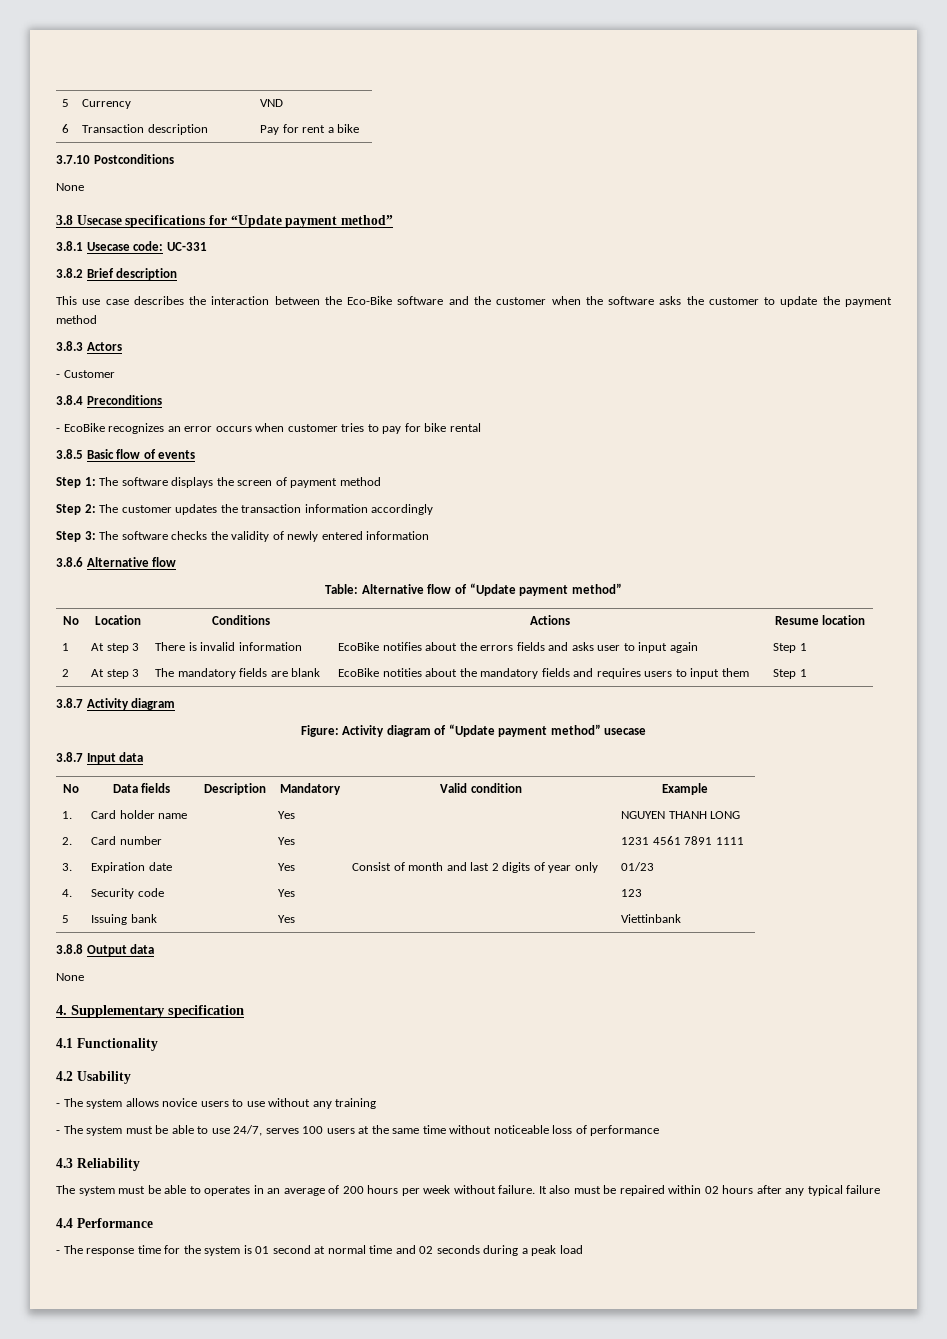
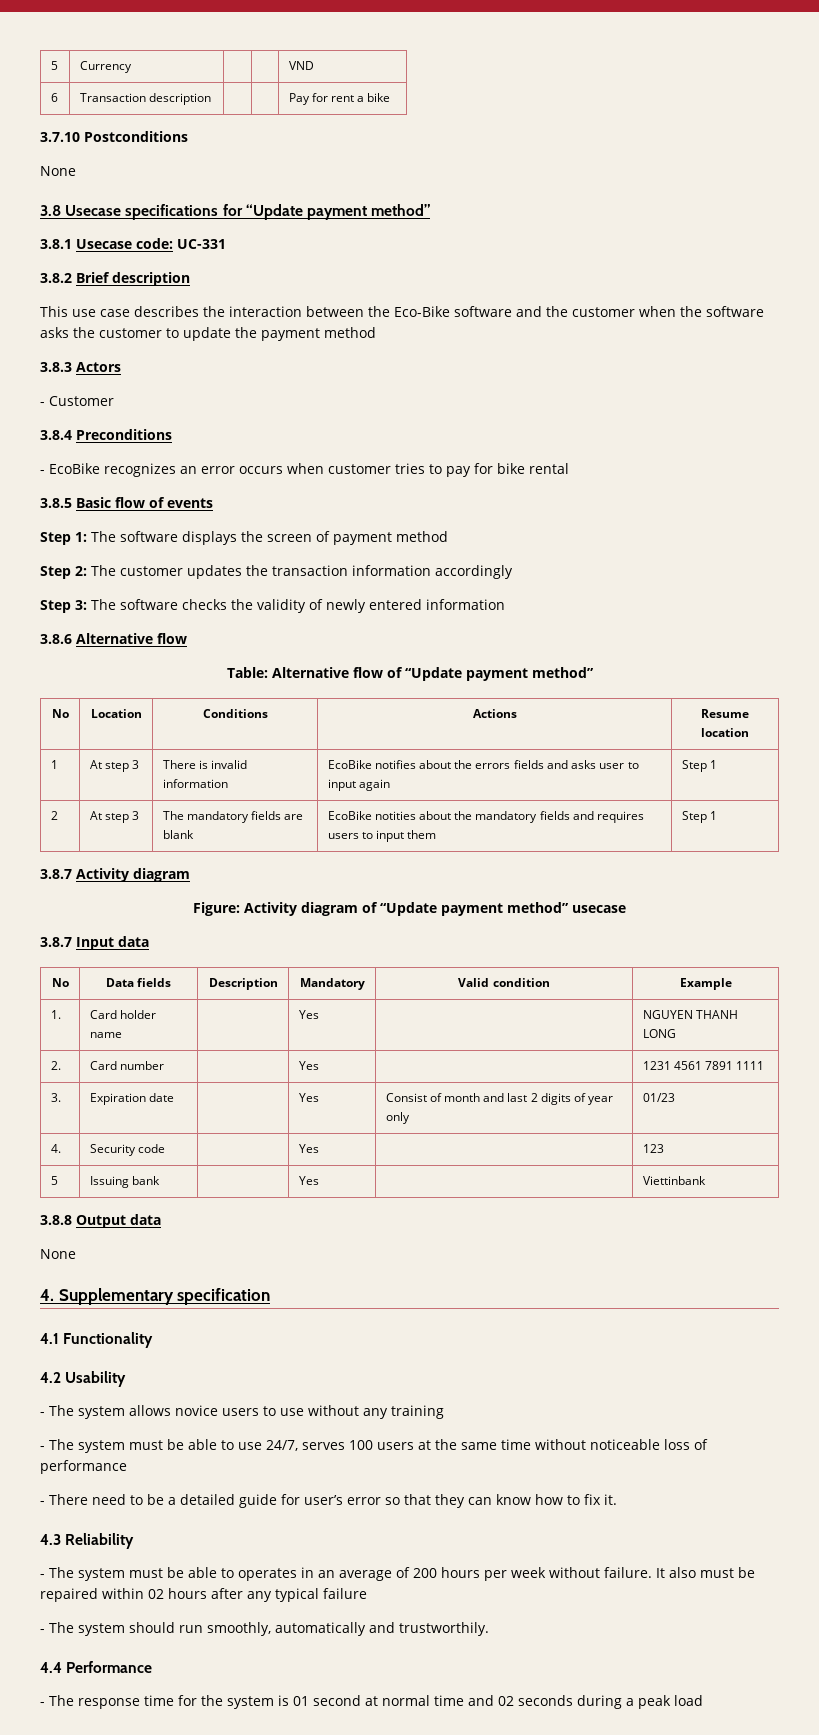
(660, 1130) none -> [40,1494,617,1508] // - There need to be a detailed guide for user’s error so that they can know how to fix it.
(140, 1164) none -> [40,1574,45,1578] -
(881, 1189) none -> [40,1622,489,1636] // - The system should run smoothly, automatically and trustworthily.

